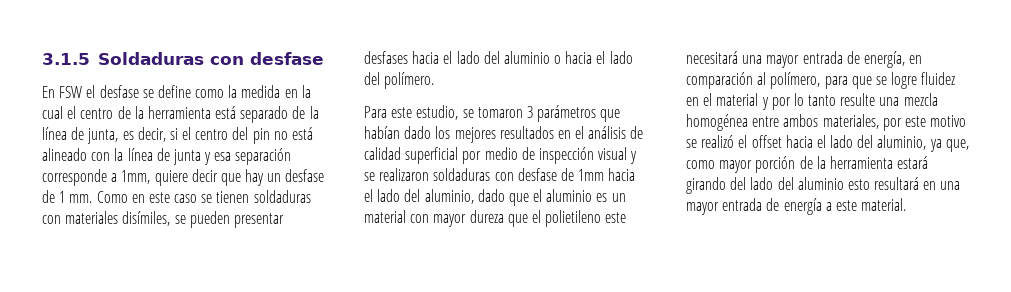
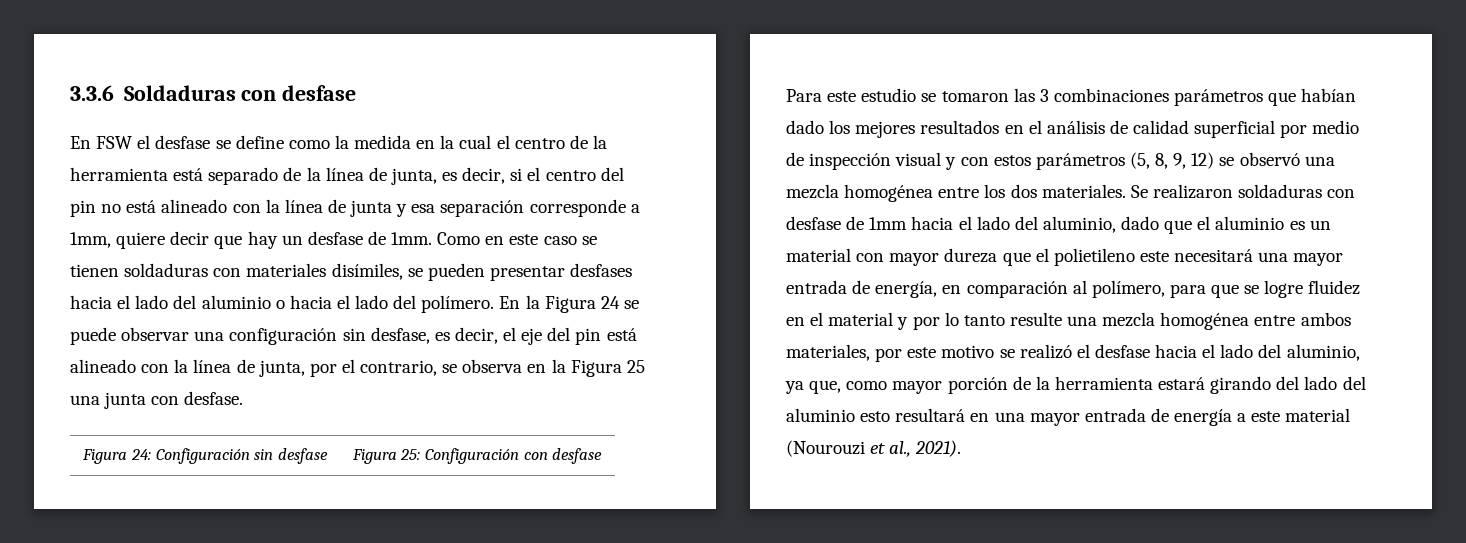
[42,53,90,65] 3.1.5 -> [70,85,114,101] 3.3.6
[59,191,93,203] 1 mm. -> [391,232,433,245] 1mm.
(435, 80) none -> [499,295,639,313] [70,327,637,345] [70,359,645,377] [70,391,244,409] [82,448,328,464] [351,448,603,464] En la Figura 24 se puede observar una configuración sin desfase, es decir, el eje del pin está alineado con la línea de junta, por el contrario, se observa en la Figura 25 una junta con desfase. // Figura 24: Configuración sin desfase | Figura 25: Configuración con desfase
[416,105,459,120] estudio, -> [861,88,917,102] estudio
[526,106,533,118] 3 -> [1013,88,1169,102] las 3 combinaciones
[364,172,375,181] se -> [960,152,1335,170] [786,184,1148,202] con estos parámetros (5, 8, 9, 12) se observó una mezcla homogénea entre los dos materiales. Se
[751,135,782,148] offset -> [1094,344,1150,358] desfase
[861,198,907,211] material. -> [1285,408,1351,422] [786,440,962,457] material (Nourouzi et al., 2021).

